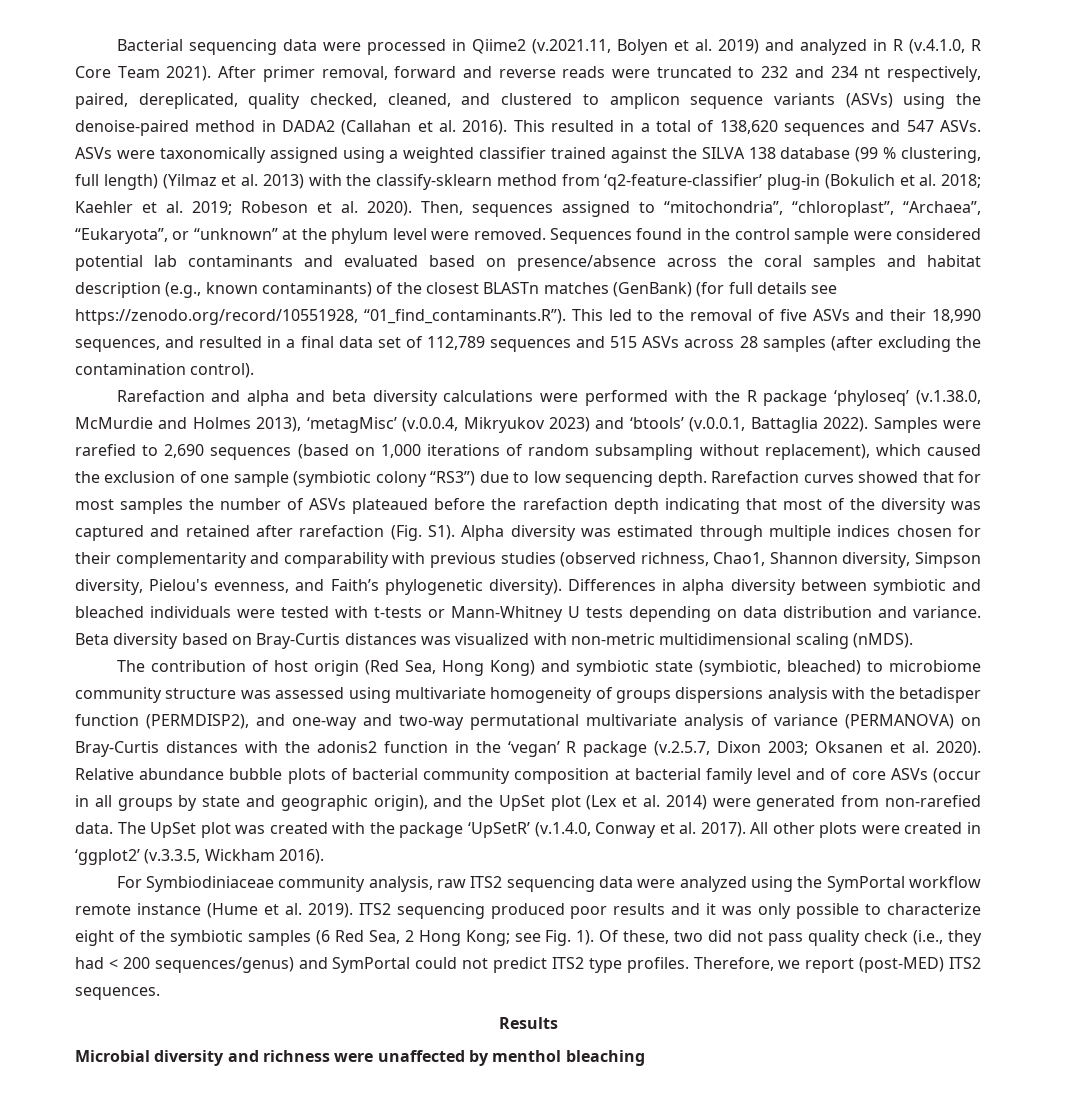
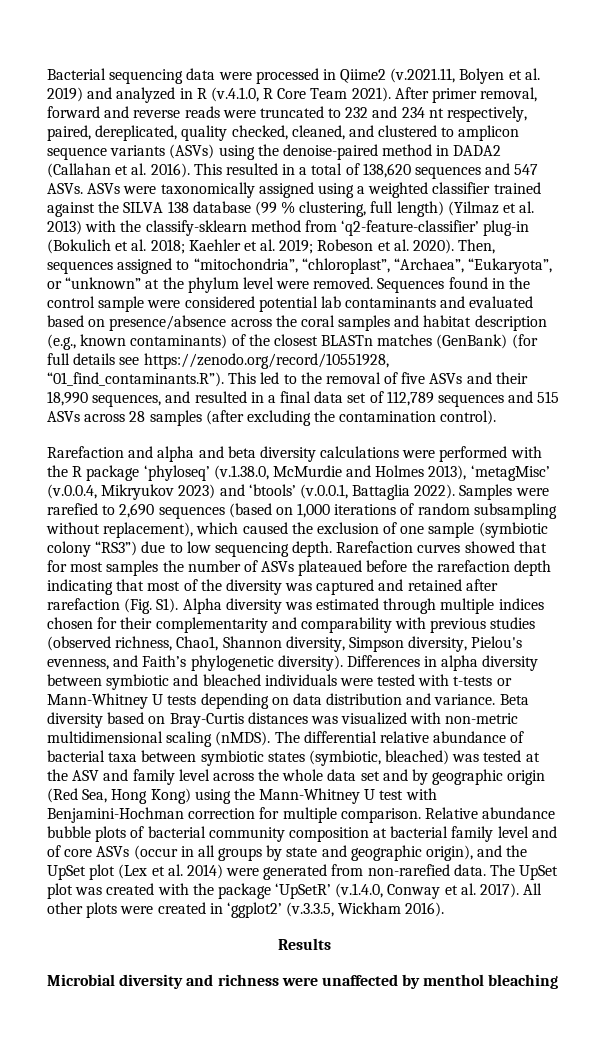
[116,660,308,672] // The contribution of host -> [274,731,525,743] [47,750,540,766] [47,769,504,785] The differential relative abundance of bacterial taxa between symbiotic states (symbiotic, bleached) was tested at the ASV and family level across the whole data set and by geographic
[540,660,982,676] [75,687,981,703] [75,714,981,730] [75,741,982,757] and symbiotic state (symbiotic, bleached) to microbiome community structure was assessed using multivariate homogeneity of groups dispersions analysis with the betadisper function (PERMDISP2), and one-way and two-way permutational multivariate analysis of variance (PERMANOVA) on Bray-Curtis distances with the adonis2 function in the ‘vegan’ R package (v.2.5.7, Dixon 2003; Oksanen et al. 2020). -> [194,788,437,804] [47,807,421,823] using the Mann-Whitney U test with Benjamini-Hochman correction for multiple comparison.
[116,876,981,892] [75,903,982,919] [75,930,982,946] [75,957,981,973] [75,987,160,1000] // For Symbiodiniaceae community analysis, raw ITS2 sequencing data were analyzed using the SymPortal workflow remote instance (Hume et al. 2019). ITS2 sequencing produced poor results and it was only possible to characterize eight of the symbiotic samples (6 Red Sea, 2 Hong Kong; see Fig. 1). Of these, two did not pass quality check (i.e., they had < 200 sequences/genus) and SymPortal could not predict ITS2 type profiles. Therefore, we report (post-MED) ITS2 sequences. -> (445, 909) none

